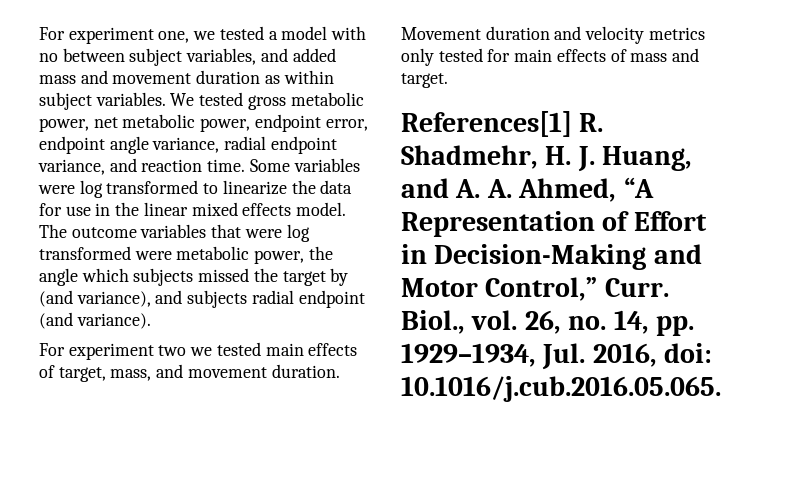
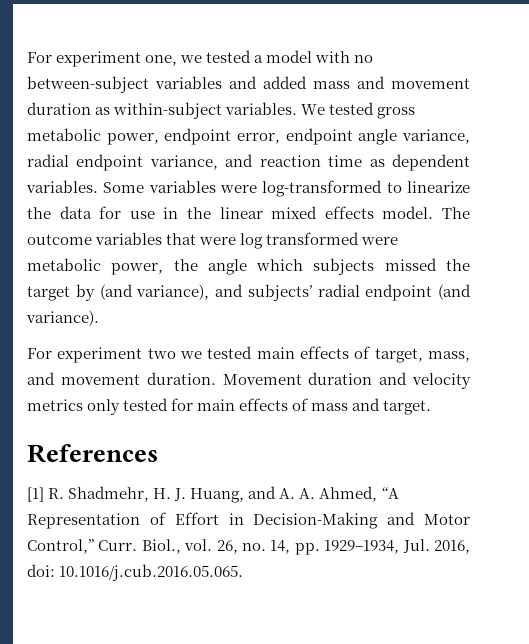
[62,48,257,66] between subject variables, -> [27,76,222,93] between-subject variables
[283,70,334,84] [39,92,92,110] within subject -> [113,102,223,119] within-subject
[93,114,251,132] net metabolic power, -> (159, 139) none
[207,159,246,172] time. -> [328,154,471,171] [26,180,98,193] time as dependent variables.
[79,180,199,198] log transformed -> [262,180,383,197] log-transformed
[187,290,248,308] subjects -> [247,284,312,301] subjects’
[401,111,572,137] References[1] -> [27,444,158,463] [27,487,44,502] References // [1]

